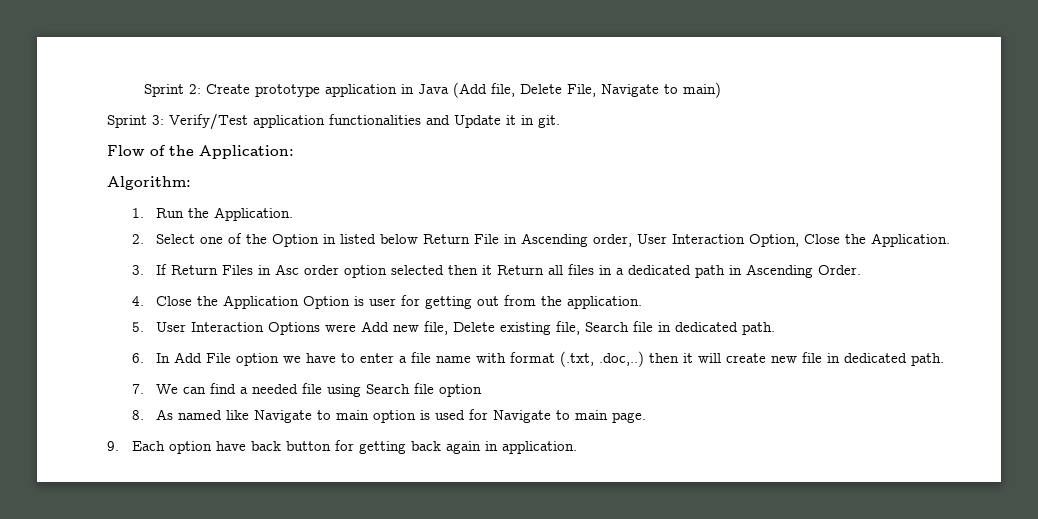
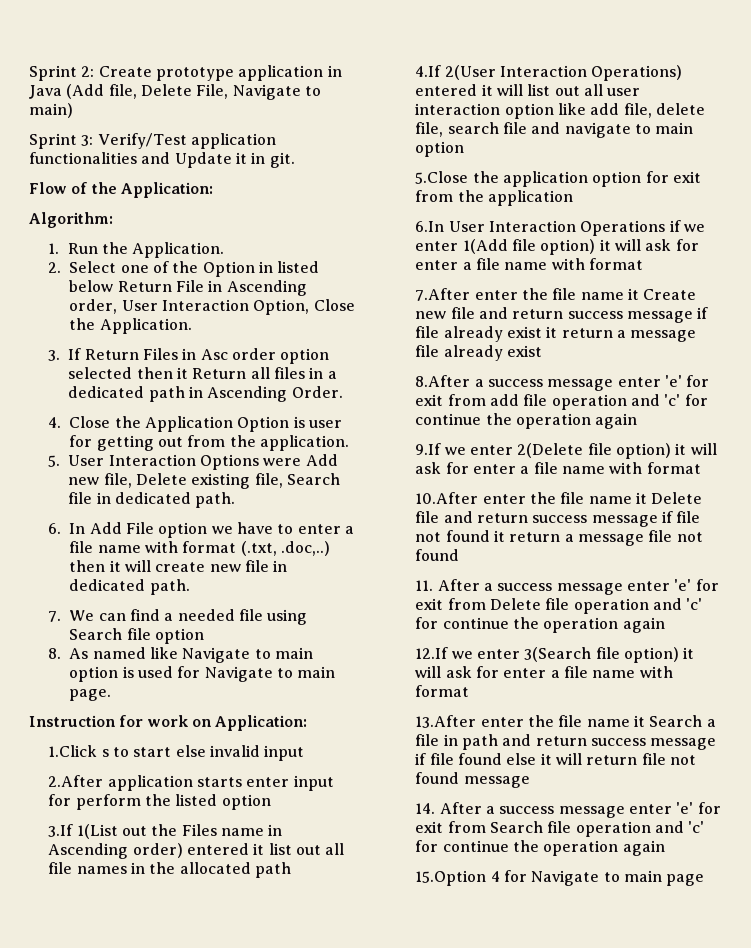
[107,440,577,454] 9. Each option have back button for getting back again in application. -> [29,715,308,731] [48,745,305,761] [48,775,334,791] [48,794,271,810] [48,824,283,839] [48,843,345,859] [48,862,292,878] [415,65,683,81] [415,84,641,96] [415,103,706,119] [415,122,694,138] [415,141,465,157] [415,171,702,187] [415,190,574,206] [415,220,706,236] [415,239,699,255] [415,258,644,270] [415,288,697,301] [415,307,709,323] [415,326,697,342] [415,345,543,361] [415,375,710,391] [415,394,708,410] [415,413,638,429] [415,443,717,459] [415,462,701,474] [415,492,703,504] [415,511,701,527] [415,530,703,546] [415,549,460,561] [415,579,719,595] [415,598,703,614] [415,617,665,633] [415,647,695,663] [415,666,673,678] [415,685,470,697] [415,715,716,728] [415,734,717,750] [415,753,696,765] [415,772,530,788] [415,802,721,818] [415,821,705,837] [415,840,665,856] [415,870,705,886] Instruction for work on Application: // 1.Click s to start else invalid input // 2.After application starts enter input for perform the listed option // 3.If 1(List out the Files name in Ascending order) entered it list out all file names in the allocated path // 4.If 2(User Interaction Operations) entered it will list out all user interaction option like add file, delete file, search file and navigate to main option // 5.Close the application option for exit from the application // 6.In User Interaction Operations if we enter 1(Add file option) it will ask for enter a file name with format // 7.After enter the file name it Create new file and return success message if file already exist it return a message file already exist // 8.After a success message enter 'e' for exit from add file operation and 'c' for continue the operation again // 9.If we enter 2(Delete file option) it will ask for enter a file name with format // 10.After enter the file name it Delete file and return success message if file not found it return a message file not found // 11. After a success message enter 'e' for exit from Delete file operation and 'c' for continue the operation again // 12.If we enter 3(Search file option) it will ask for enter a file name with format // 13.After enter the file name it Search a file in path and return success message if file found else it will return file not found message // 14. After a success message enter 'e' for exit from Search file operation and 'c' for continue the operation again // 15.Option 4 for Navigate to main page

